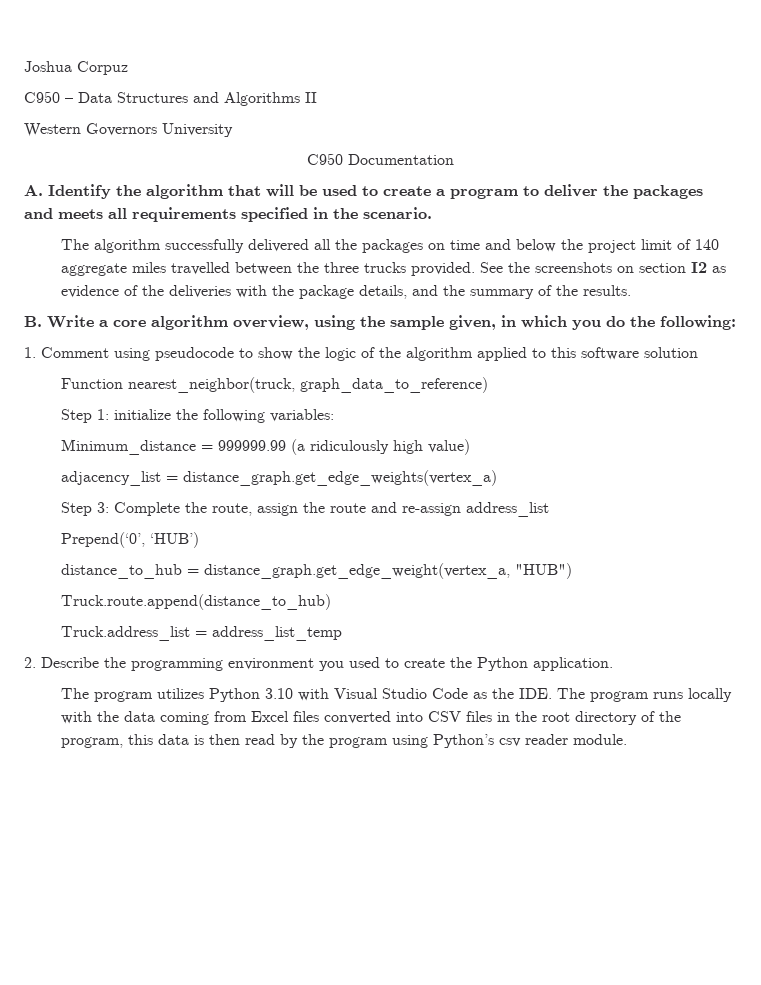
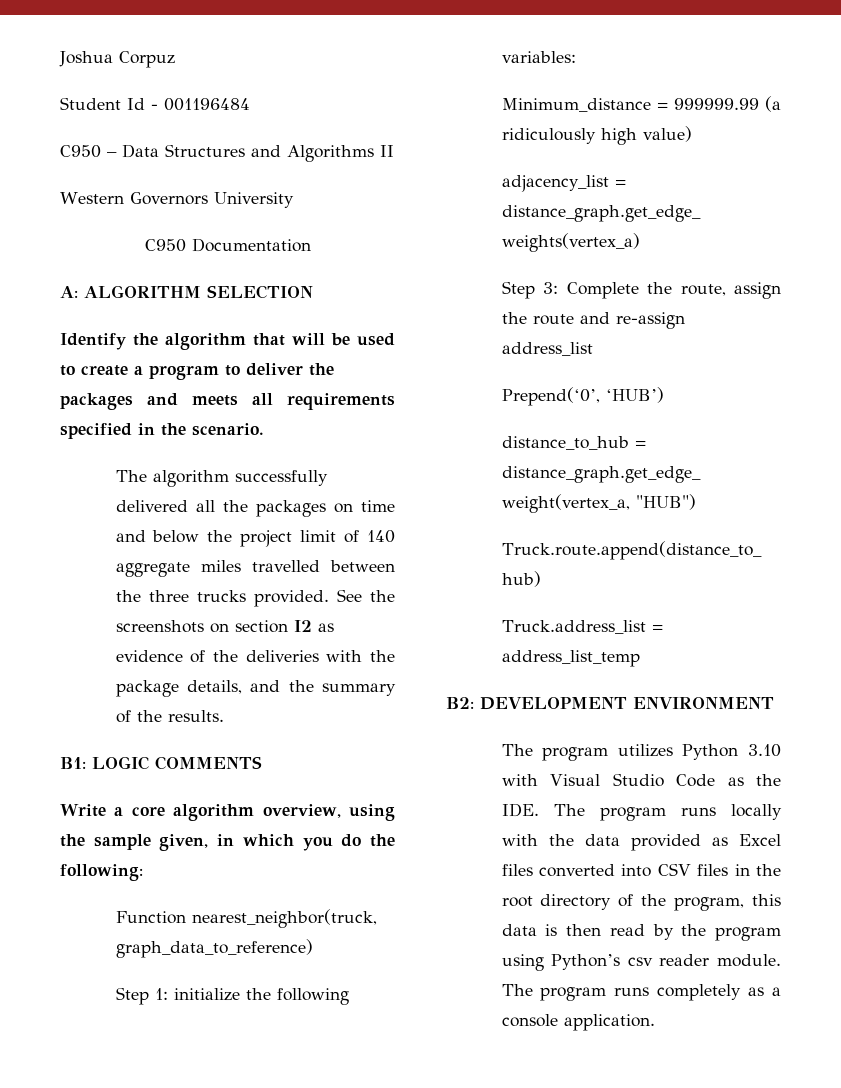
(128, 68) none -> [60,97,250,111] // Student Id - 001196484
[24,185,43,196] A. -> [60,285,313,299] A: ALGORITHM SELECTION //
[24,316,42,327] B. -> [60,756,262,770] B1: LOGIC COMMENTS //
[24,347,698,361] // 1. Comment using pseudocode to show the logic of the algorithm applied to this software solution -> (143, 872) none
[24,657,613,671] 2. Describe the programming environment you used to create the Python application. -> [446,697,774,710] B2: DEVELOPMENT ENVIRONMENT
[160,711,248,725] coming from -> [630,834,728,851] provided as
(628, 739) none -> [501,984,781,1001] [501,1014,655,1031] The program runs completely as a console application.

